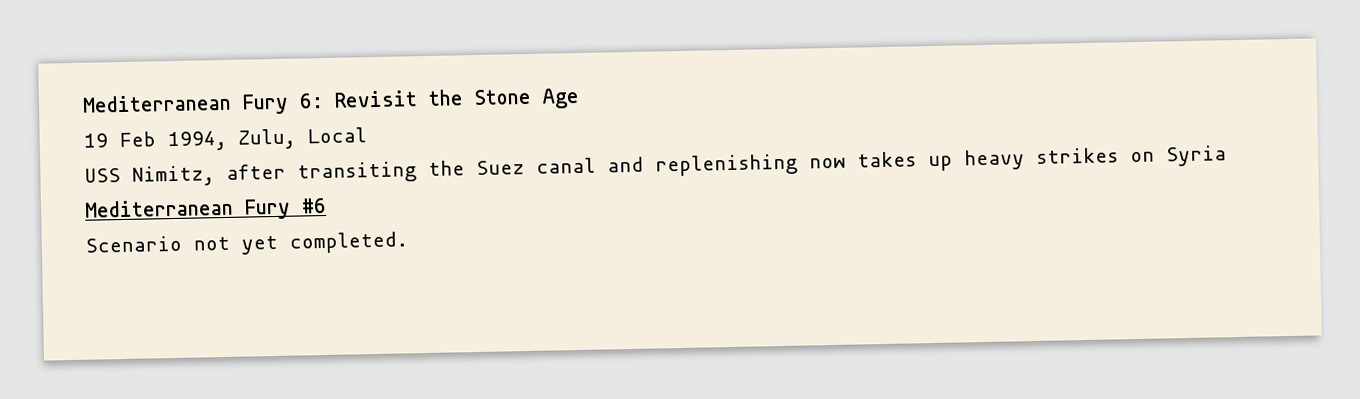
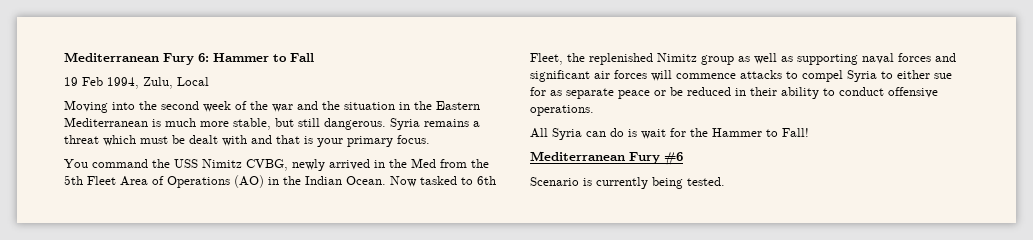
[334,87,580,109] Revisit the Stone Age -> [213,53,314,62] Hammer to Fall
[84,145,1227,187] USS Nimitz, after transiting the Suez canal and replenishing now takes up heavy strikes on Syria -> [64,100,480,113] [64,117,480,130] [64,135,430,147] [64,158,489,171] [64,175,496,188] [530,53,956,65] [530,70,952,82] [530,87,938,99] [530,105,594,116] [530,128,809,140] Moving into the second week of the war and the situation in the Eastern Mediterranean is much more stable, but still dangerous. Syria remains a threat which must be dealt with and that is your primary focus. // You command the USS Nimitz CVBG, newly arrived in the Med from the 5th Fleet Area of Operations (AO) in the Indian Ocean. Now tasked to 6th Fleet, the replenished Nimitz group as well as supporting naval forces and significant air forces will commence attacks to compel Syria to either sue for as separate peace or be reduced in their ability to conduct offensive operations. // All Syria can do is wait for the Hammer to Fall!
[193,231,408,255] not yet completed. -> [583,177,725,189] is currently being tested.

